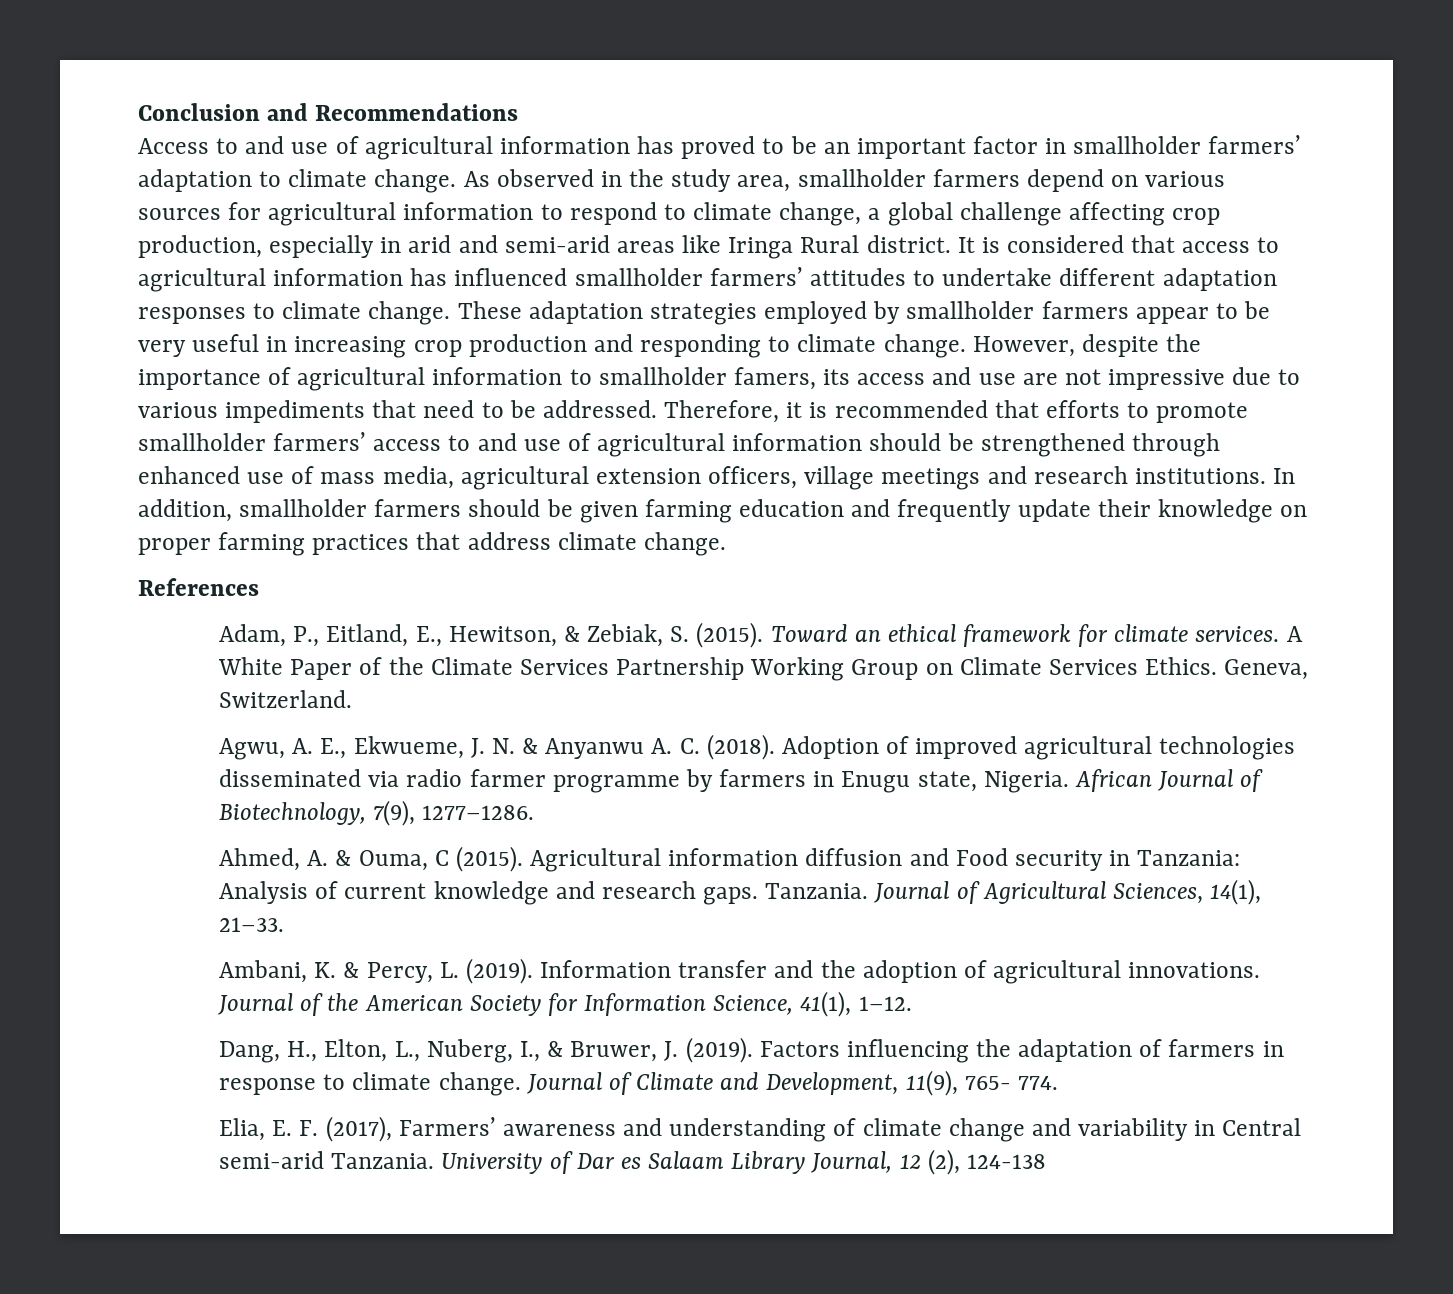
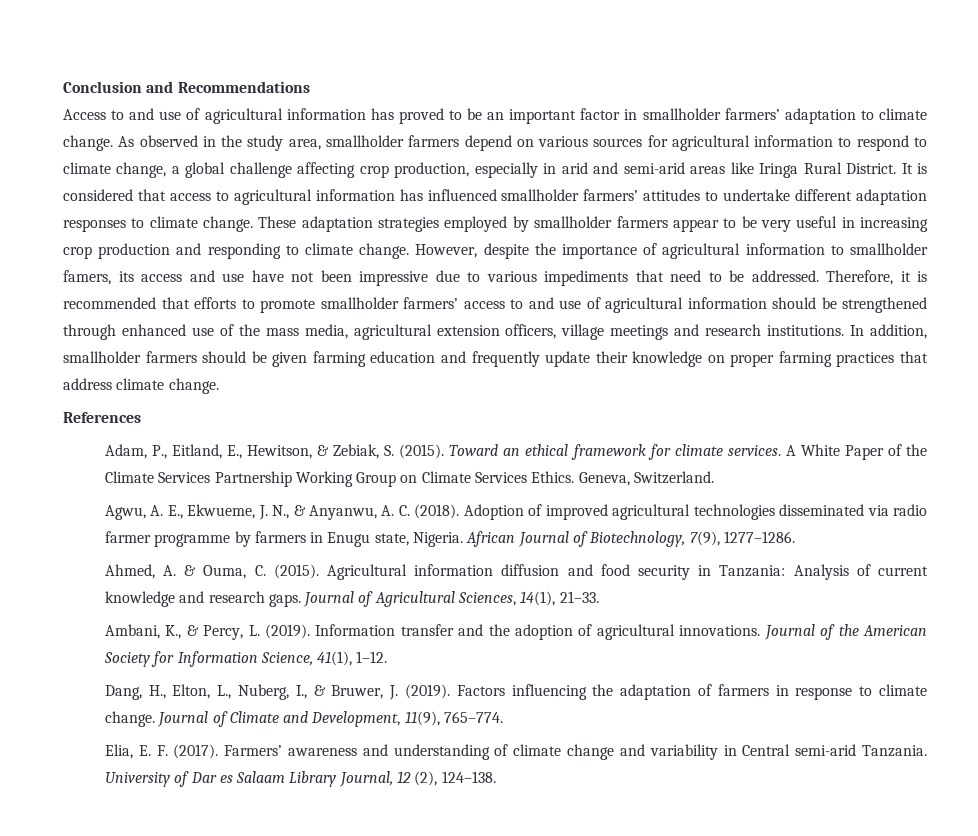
[866,235,951,253] district. -> [846,163,897,174] District.
[1022,369,1101,385] are not -> [251,270,352,282] have not been
(315, 475) none -> [238,324,260,336] the
[491,738,645,759] N. & Anyanwu -> [272,505,378,520] N., & Anyanwu,
[434,850,449,866] C -> [254,565,266,576] C.
[955,848,1008,866] Food -> [600,564,630,576] food
[765,883,869,899] Tanzania. -> (301, 600) none
[314,962,337,978] K. -> [165,625,182,639] K.,
[964,1076,1058,1090] 765- 774. -> [444,711,504,723] 765–774.
[325,1116,392,1142] (2017), -> [173,744,219,759] (2017).
[966,1154,1046,1169] 124-138 -> [441,771,496,783] 124–138.

